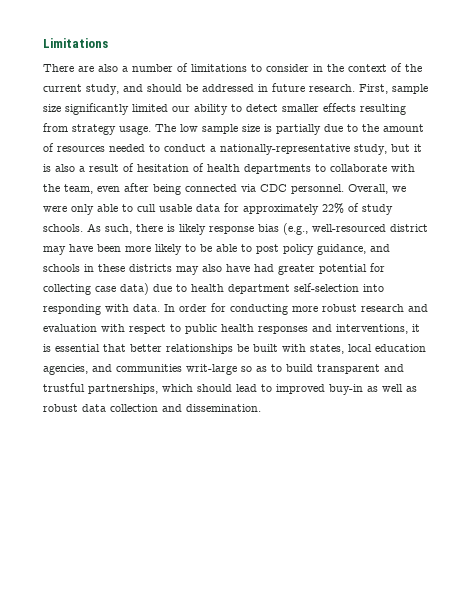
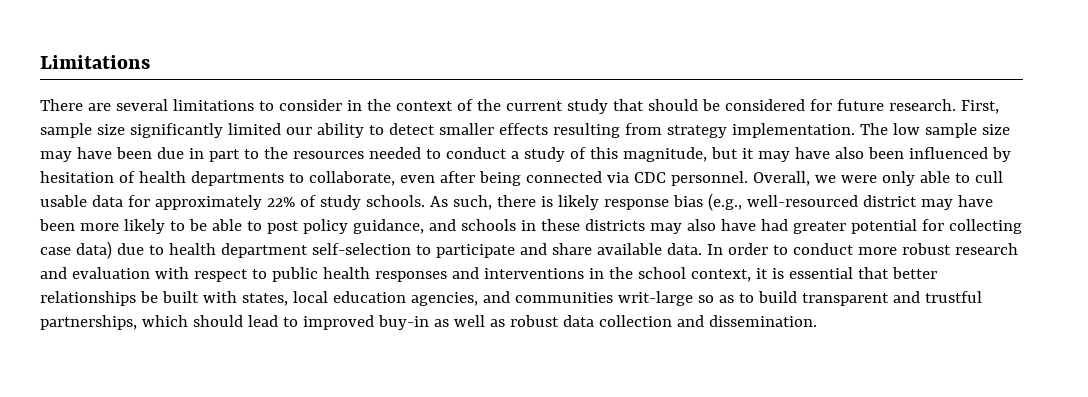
[98,63,188,72] also a number of -> [115,99,168,111] several
[86,84,268,95] study, and should be addressed in -> [566,99,832,114] study that should be considered for
[119,125,151,135] usage. -> [731,123,855,138] implementation.
[264,124,424,135] [43,143,54,152] is partially due to the amount of -> [40,147,288,162] may have been due in part to the
[220,144,422,155] [43,163,134,172] nationally-representative study, but it is also a result of -> [523,147,1011,162] study of this magnitude, but it may have also been influenced by
[330,164,415,172] [43,184,93,194] collaborate with the team, -> [308,171,395,186] collaborate,
[363,284,384,292] [43,304,129,315] into responding with -> [415,243,662,258] to participate and share available
[211,303,288,315] for conducting -> [772,243,854,255] to conduct
[336,324,408,334] interventions, -> [483,267,751,282] interventions in the school context,

